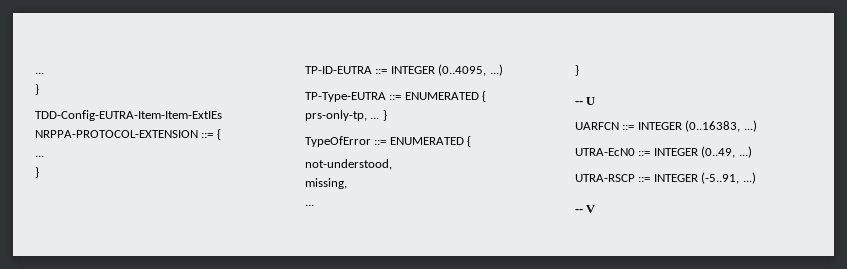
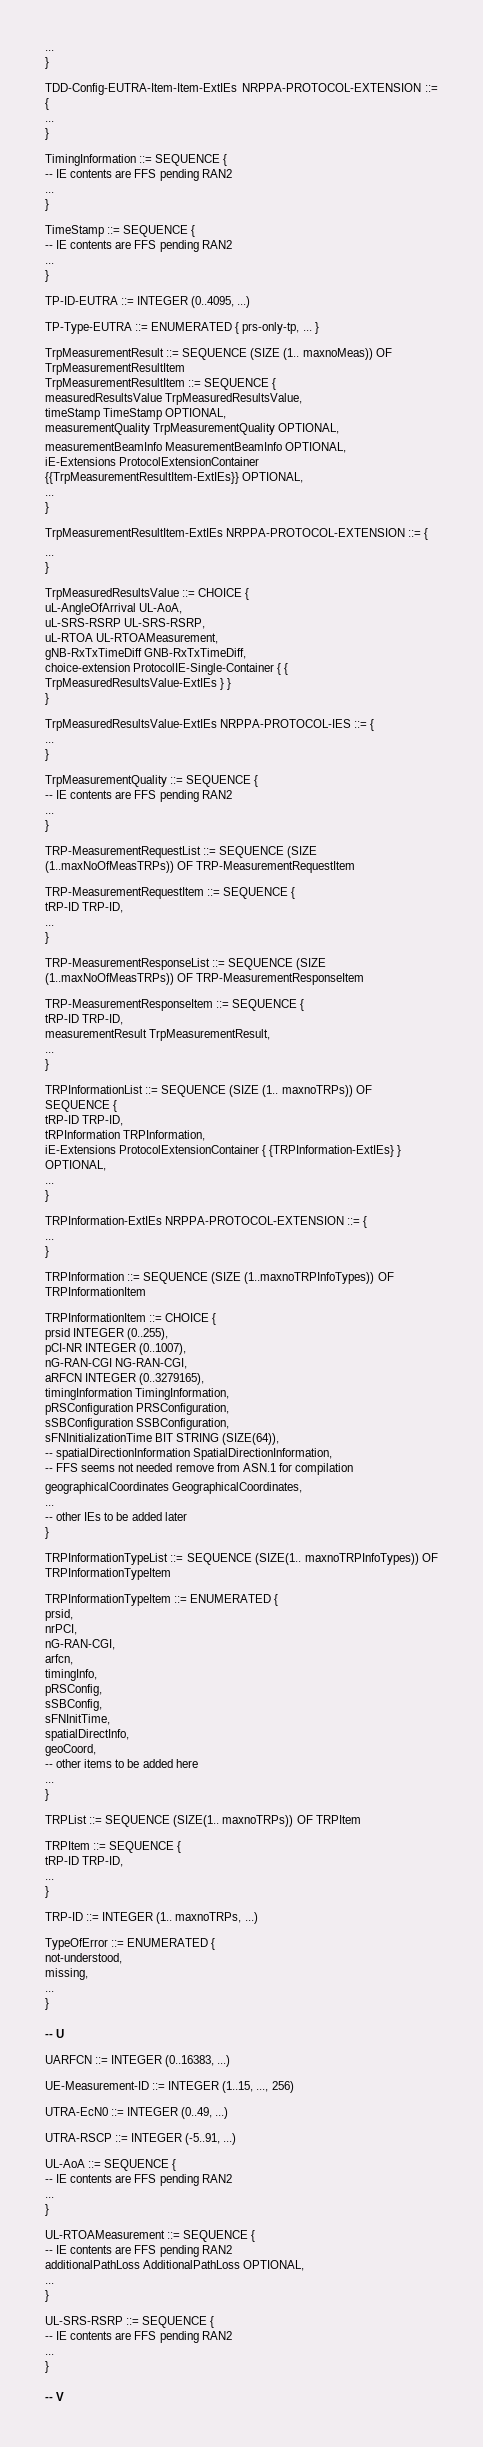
(39, 172) none -> [45,154,228,166] [45,169,232,181] [45,192,54,193] [45,199,49,211] [45,225,196,237] [45,240,232,252] [45,263,54,264] [45,270,49,282] // TimingInformation ::= SEQUENCE { // -- IE contents are FFS pending RAN2 // ... // } // TimeStamp ::= SEQUENCE { // -- IE contents are FFS pending RAN2 // ... // }
(387, 115) none -> [45,348,392,360] [45,363,185,375] [45,378,277,390] [45,393,303,405] [45,408,227,420] [45,423,340,435] [45,442,347,453] [45,457,260,466] [45,472,304,484] [45,495,54,496] [45,502,49,514] [45,528,429,540] [45,555,54,556] [45,562,49,574] [45,588,250,600] [45,603,183,615] [45,618,206,629] [45,633,219,644] [45,648,247,660] [45,663,289,675] [45,678,232,690] [45,693,49,705] [45,719,375,731] [45,742,54,743] [45,749,49,761] [45,775,259,787] [45,790,232,802] [45,813,54,814] [45,820,49,832] [45,846,318,858] [45,861,356,873] [45,887,296,899] [45,902,124,913] [45,925,54,926] [45,932,49,944] [45,958,327,970] [45,973,365,985] [45,999,305,1011] [45,1014,124,1025] [45,1029,271,1041] [45,1052,54,1053] [45,1059,49,1071] [45,1085,372,1097] [45,1100,118,1112] [45,1115,124,1126] [45,1130,206,1141] [45,1145,402,1157] [45,1160,106,1171] [45,1183,54,1184] [45,1190,49,1202] [45,1216,368,1228] [45,1239,54,1240] [45,1246,49,1258] [45,1272,394,1284] [45,1287,146,1296] [45,1313,217,1325] [45,1328,169,1340] [45,1343,187,1355] [45,1358,188,1369] [45,1373,205,1385] [45,1388,230,1400] [45,1403,230,1415] [45,1418,230,1430] [45,1433,280,1445] [45,1448,333,1460] [45,1463,353,1475] [45,1482,303,1494] [45,1505,54,1506] [45,1512,187,1521] [45,1527,49,1539] [45,1553,438,1565] [45,1568,171,1580] [45,1594,279,1606] [45,1609,73,1621] [45,1624,77,1635] [45,1639,115,1650] [45,1654,73,1665] [45,1669,97,1681] [45,1684,102,1696] [45,1699,102,1711] [45,1714,110,1725] [45,1729,129,1741] [45,1744,96,1756] [45,1759,198,1768] [45,1782,54,1783] [45,1789,49,1801] [45,1815,361,1827] [45,1841,182,1853] [45,1856,124,1867] [45,1879,54,1880] [45,1886,49,1898] [45,1912,258,1924] // TrpMeasurementResult ::= SEQUENCE (SIZE (1.. maxnoMeas)) OF TrpMeasurementResultItem // TrpMeasurementResultItem ::= SEQUENCE { // measuredResultsValue TrpMeasuredResultsValue, // timeStamp TimeStamp OPTIONAL, // measurementQuality TrpMeasurementQuality OPTIONAL, // measurementBeamInfo MeasurementBeamInfo OPTIONAL, // iE-Extensions ProtocolExtensionContainer {{TrpMeasurementResultItem-ExtIEs}} OPTIONAL, // ... // } // TrpMeasurementResultItem-ExtIEs NRPPA-PROTOCOL-EXTENSION ::= { // ... // } // TrpMeasuredResultsValue ::= CHOICE { // uL-AngleOfArrival UL-AoA, // uL-SRS-RSRP UL-SRS-RSRP, // uL-RTOA UL-RTOAMeasurement, // gNB-RxTxTimeDiff GNB-RxTxTimeDiff, // choice-extension ProtocolIE-Single-Container { { TrpMeasuredResultsValue-ExtIEs } } // } // TrpMeasuredResultsValue-ExtIEs NRPPA-PROTOCOL-IES ::= { // ... // } // TrpMeasurementQuality ::= SEQUENCE { // -- IE contents are FFS pending RAN2 // ... // } // TRP-MeasurementRequestList ::= SEQUENCE (SIZE (1..maxNoOfMeasTRPs)) OF TRP-MeasurementRequestItem // TRP-MeasurementRequestItem ::= SEQUENCE { // tRP-ID TRP-ID, // ... // } // TRP-MeasurementResponseList ::= SEQUENCE (SIZE (1..maxNoOfMeasTRPs)) OF TRP-MeasurementResponseItem // TRP-MeasurementResponseItem ::= SEQUENCE { // tRP-ID TRP-ID, // measurementResult TrpMeasurementResult, // ... // } // TRPInformationList ::= SEQUENCE (SIZE (1.. maxnoTRPs)) OF SEQUENCE { // tRP-ID TRP-ID, // tRPInformation TRPInformation, // iE-Extensions ProtocolExtensionContainer { {TRPInformation-ExtIEs} } OPTIONAL, // ... // } // TRPInformation-ExtIEs NRPPA-PROTOCOL-EXTENSION ::= { // ... // } // TRPInformation ::= SEQUENCE (SIZE (1..maxnoTRPInfoTypes)) OF TRPInformationItem // TRPInformationItem ::= CHOICE { // prsid INTEGER (0..255), // pCI-NR INTEGER (0..1007), // nG-RAN-CGI NG-RAN-CGI, // aRFCN INTEGER (0..3279165), // timingInformation TimingInformation, // pRSConfiguration PRSConfiguration, // sSBConfiguration SSBConfiguration, // sFNInitializationTime BIT STRING (SIZE(64)), // -- spatialDirectionInformation SpatialDirectionInformation, // -- FFS seems not needed remove from ASN.1 for compilation // geographicalCoordinates GeographicalCoordinates, // ... // -- other IEs to be added later // } // TRPInformationTypeList ::= SEQUENCE (SIZE(1.. maxnoTRPInfoTypes)) OF TRPInformationTypeItem // TRPInformationTypeItem ::= ENUMERATED { // prsid, // nrPCI, // nG-RAN-CGI, // arfcn, // timingInfo, // pRSConfig, // sSBConfig, // sFNInitTime, // spatialDirectInfo, // geoCoord, // -- other items to be added here // ... // } // TRPList ::= SEQUENCE (SIZE(1.. maxnoTRPs)) OF TRPItem // TRPItem ::= SEQUENCE { // tRP-ID TRP-ID, // ... // } // TRP-ID ::= INTEGER (1.. maxnoTRPs, ...)
(757, 126) none -> [45,2081,294,2093] // UE-Measurement-ID ::= INTEGER (1..15, ..., 256)
(756, 178) none -> [45,2159,177,2171] [45,2174,232,2186] [45,2197,54,2198] [45,2204,49,2216] [45,2230,256,2242] [45,2245,232,2257] [45,2260,305,2271] [45,2283,54,2284] [45,2290,49,2302] [45,2316,215,2328] [45,2331,232,2343] [45,2354,54,2355] [45,2361,49,2373] // UL-AoA ::= SEQUENCE { // -- IE contents are FFS pending RAN2 // ... // } // UL-RTOAMeasurement ::= SEQUENCE { // -- IE contents are FFS pending RAN2 // additionalPathLoss AdditionalPathLoss OPTIONAL, // ... // } // UL-SRS-RSRP ::= SEQUENCE { // -- IE contents are FFS pending RAN2 // ... // }

